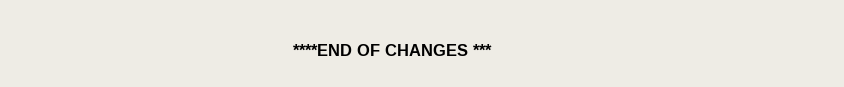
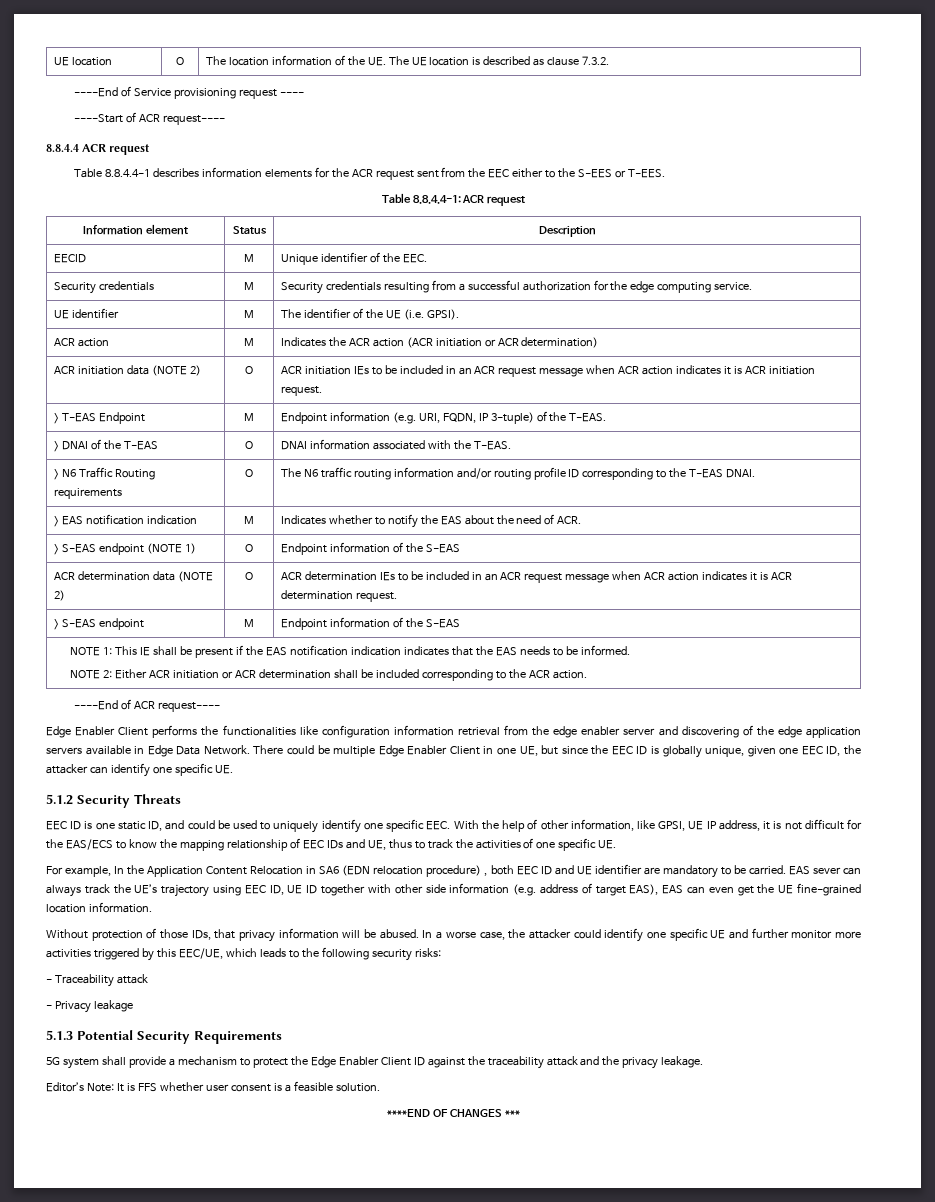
(292, 50) none -> [53,57,112,66] [176,57,184,65] [205,55,610,66] [73,86,304,99] [73,112,225,125] [46,144,151,155] [73,167,666,180] [381,193,526,206] [83,224,188,235] [232,226,267,234] [538,226,596,237] [53,254,86,263] [244,254,254,262] [280,252,427,265] [53,281,154,294] [244,282,254,290] [280,280,753,294] [53,308,119,319] [244,310,254,318] [280,308,459,320] [53,338,109,347] [244,338,254,346] [280,337,599,348] [53,365,201,376] [245,366,253,374] [280,365,816,377] [280,386,322,396] [53,412,145,424] [244,413,254,421] [280,411,607,424] [53,439,158,452] [245,441,253,449] [280,439,511,450] [53,467,155,480] [53,488,122,499] [245,469,253,477] [280,467,756,480] [53,514,197,527] [244,516,254,524] [280,514,582,528] [53,543,196,555] [245,544,253,552] [280,542,460,555] [53,571,213,582] [53,590,65,601] [245,572,253,580] [280,571,793,583] [280,590,397,602] [53,618,144,630] [244,619,254,627] [280,617,460,630] [70,645,630,658] [70,669,587,681] [73,699,220,712] [46,725,862,738] [46,745,861,758] [46,763,233,777] [46,794,181,808] [46,819,863,833] [46,838,617,851] [46,864,862,878] [46,883,861,897] [46,902,152,913] [46,928,861,942] [46,947,441,961] [46,974,148,987] [46,1000,133,1013] [46,1030,282,1044] [46,1056,704,1069] [46,1081,380,1092] UE location | O | The location information of the UE. The UE location is described as clause 7.3.2. // ----End of Service provisioning request ---- // ----Start of ACR request---- // 8.8.4.4 ACR request // Table 8.8.4.4-1 describes information elements for the ACR request sent from the EEC either to the S-EES or T-EES. // Table 8.8.4.4-1: ACR request // Information element | Status | Description // EECID | M | Unique identifier of the EEC. // Security credentials | M | Security credentials resulting from a successful authorization for the edge computing service. // UE identifier | M | The identifier of the UE (i.e. GPSI). // ACR action | M | Indicates the ACR action (ACR initiation or ACR determination) // ACR initiation data (NOTE 2) | O | ACR initiation IEs to be included in an ACR request message when ACR action indicates it is ACR initiation request. // > T-EAS Endpoint | M | Endpoint information (e.g. URI, FQDN, IP 3-tuple) of the T-EAS. // > DNAI of the T-EAS | O | DNAI information associated with the T-EAS. // > N6 Traffic Routing requirements | O | The N6 traffic routing information and/or routing profile ID corresponding to the T-EAS DNAI. // > EAS notification indication | M | Indicates whether to notify the EAS about the need of ACR. // > S-EAS endpoint (NOTE 1) | O | Endpoint information of the S-EAS // ACR determination data (NOTE 2) | O | ACR determination IEs to be included in an ACR request message when ACR action indicates it is ACR determination request. // > S-EAS endpoint | M | Endpoint information of the S-EAS // NOTE 1: This IE shall be present if the EAS notification indication indicates that the EAS needs to be informed. // NOTE 2: Either ACR initiation or ACR determination shall be included corresponding to the ACR action. // ----End of ACR request---- // Edge Enabler Client performs the functionalities like configuration information retrieval from the edge enabler server and discovering of the edge application servers available in Edge Data Network. There could be multiple Edge Enabler Client in one UE, but since the EEC ID is globally unique, given one EEC ID, the attacker can identify one specific UE. // 5.1.2 Security Threats // EEC ID is one static ID, and could be used to uniquely identify one specific EEC. With the help of other information, like GPSI, UE IP address, it is not difficult for the EAS/ECS to know the mapping relationship of EEC IDs and UE, thus to track the activities of one specific UE. // For example, In the Application Content Relocation in SA6 (EDN relocation procedure) , both EEC ID and UE identifier are mandatory to be carried. EAS sever can always track the UE’s trajectory using EEC ID, UE ID together with other side information (e.g. address of target EAS), EAS can even get the UE fine-grained location information. // Without protection of those IDs, that privacy information will be abused. In a worse case, the attacker could identify one specific UE and further monitor more activities triggered by this EEC/UE, which leads to the following security risks: // - Traceability attack // - Privacy leakage // 5.1.3 Potential Security Requirements // 5G system shall provide a mechanism to protect the Edge Enabler Client ID against the traceability attack and the privacy leakage. // Editor’s Note: It is FFS whether user consent is a feasible solution. //

